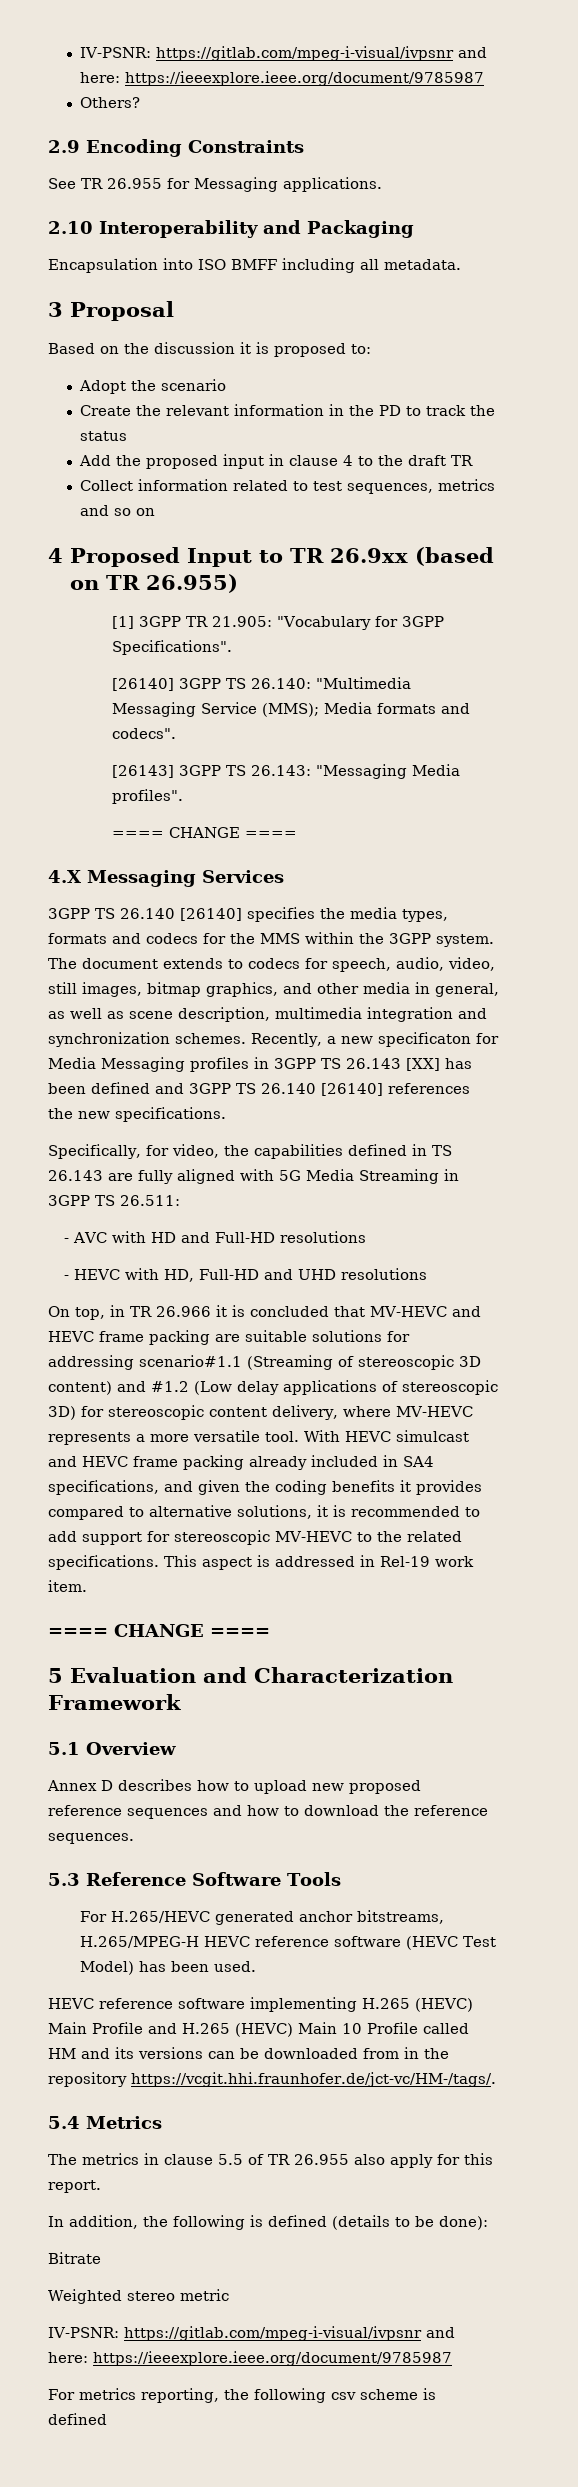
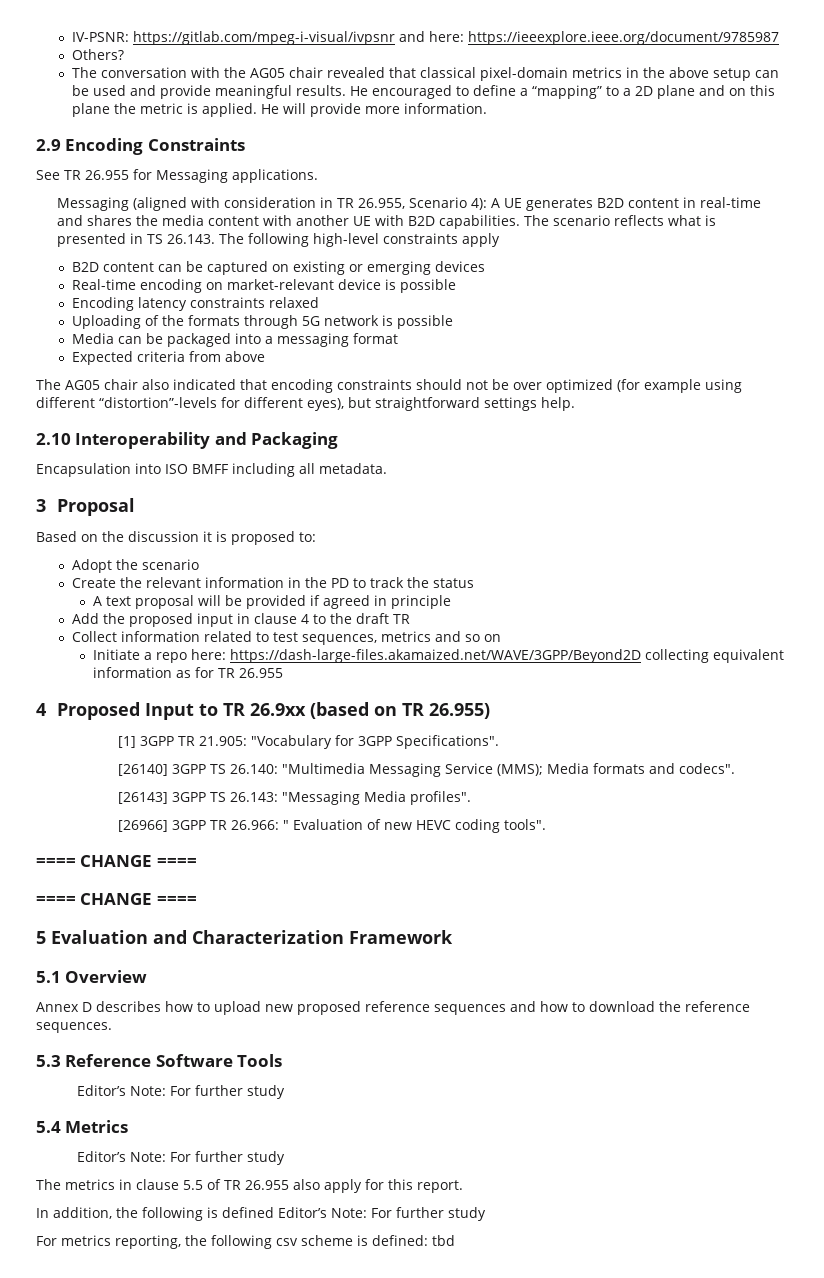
(141, 102) none -> [72,67,780,81] [72,85,776,99] [72,103,488,117] // The conversation with the AG05 chair revealed that classical pixel-domain metrics in the above setup can be used and provide meaningful results. He encouraged to define a “mapping” to a 2D plane and on this plane the metric is applied. He will provide more information.
(382, 184) none -> [56,197,761,211] [56,215,716,229] [56,233,500,247] [72,261,486,275] [72,279,457,293] [72,297,320,311] [72,315,454,329] [72,333,399,347] [72,351,266,365] [36,379,742,393] [36,397,575,411] // Messaging (aligned with consideration in TR 26.955, Scenario 4): A UE generates B2D content in real-time and shares the media content with another UE with B2D capabilities. The scenario reflects what is presented in TS 26.143. The following high-level constraints apply // B2D content can be captured on existing or emerging devices // Real-time encoding on market-relevant device is possible // Encoding latency constraints relaxed // Uploading of the formats through 5G network is possible // Media can be packaged into a messaging format // Expected criteria from above // The AG05 chair also indicated that encoding constraints should not be over optimized (for example using different “distortion”-levels for different eyes), but straightforward settings help.
(128, 436) none -> [92,595,451,609] // A text proposal will be provided if agreed in principle
(156, 512) none -> [92,649,784,663] [92,667,283,678] // Initiate a repo here: https://dash-large-files.akamaized.net/WAVE/3GPP/Beyond2D collecting equivalent information as for TR 26.955
[112,827,298,838] [48,870,284,887] [48,907,448,922] [48,932,494,947] [48,957,495,972] [48,982,499,997] [48,1007,487,1022] [48,1032,499,1047] [48,1057,472,1072] [48,1082,470,1096] [48,1107,226,1122] [48,1144,452,1159] [48,1169,459,1184] [48,1195,180,1206] [64,1231,367,1243] [64,1268,428,1282] [48,1305,481,1320] [48,1330,410,1345] [48,1355,481,1370] [48,1380,498,1395] [48,1405,473,1420] [48,1430,469,1445] [48,1455,434,1470] [48,1480,482,1495] [48,1505,480,1520] [48,1530,462,1545] [48,1555,474,1570] [48,1580,87,1592] ==== CHANGE ==== // 4.X Messaging Services // 3GPP TS 26.140 [26140] specifies the media types, formats and codecs for the MMS within the 3GPP system. The document extends to codecs for speech, audio, video, still images, bitmap graphics, and other media in general, as well as scene description, multimedia integration and synchronization schemes. Recently, a new specificaton for Media Messaging profiles in 3GPP TS 26.143 [XX] has been defined and 3GPP TS 26.140 [26140] references the new specifications. // Specifically, for video, the capabilities defined in TS 26.143 are fully aligned with 5G Media Streaming in 3GPP TS 26.511: // - AVC with HD and Full-HD resolutions // - HEVC with HD, Full-HD and UHD resolutions // On top, in TR 26.966 it is concluded that MV-HEVC and HEVC frame packing are suitable solutions for addressing scenario#1.1 (Streaming of stereoscopic 3D content) and #1.2 (Low delay applications of stereoscopic 3D) for stereoscopic content delivery, where MV-HEVC represents a more versatile tool. With HEVC simulcast and HEVC frame packing already included in SA4 specifications, and given the coding benefits it provides compared to alternative solutions, it is recommended to add support for stereoscopic MV-HEVC to the related specifications. This aspect is addressed in Rel-19 work item. -> [118,819,547,833] [36,855,197,867] [26966] 3GPP TR 26.966: " Evaluation of new HEVC coding tools". // ==== CHANGE ====
[80,1910,445,1925] [80,1936,497,1950] [80,1961,257,1975] [48,1997,473,2012] [48,2022,469,2037] [48,2047,449,2059] [48,2072,496,2087] [48,2116,162,2129] For H.265/HEVC generated anchor bitstreams, H.265/MPEG-H HEVC reference software (HEVC Test Model) has been used. // HEVC reference software implementing H.265 (HEVC) Main Profile and H.265 (HEVC) Main 10 Profile called HM and its versions can be downloaded from in the repository https://vcgit.hhi.fraunhofer.de/jct-vc/HM-/tags/. // 5.4 Metrics -> [77,1085,286,1099] [36,1120,129,1133] [77,1151,286,1165] Editor’s Note: For further study // 5.4 Metrics // Editor’s Note: For further study
[332,2215,488,2230] [48,2252,101,2264] [48,2289,229,2304] [48,2326,455,2341] [48,2351,452,2366] (details to be done): // Bitrate // Weighted stereo metric // IV-PSNR: https://gitlab.com/mpeg-i-visual/ivpsnr and here: https://ieeexplore.ieee.org/document/9785987 -> [278,1207,486,1221] Editor’s Note: For further study
[48,2413,107,2425] defined -> [372,1235,455,1246] defined: tbd

